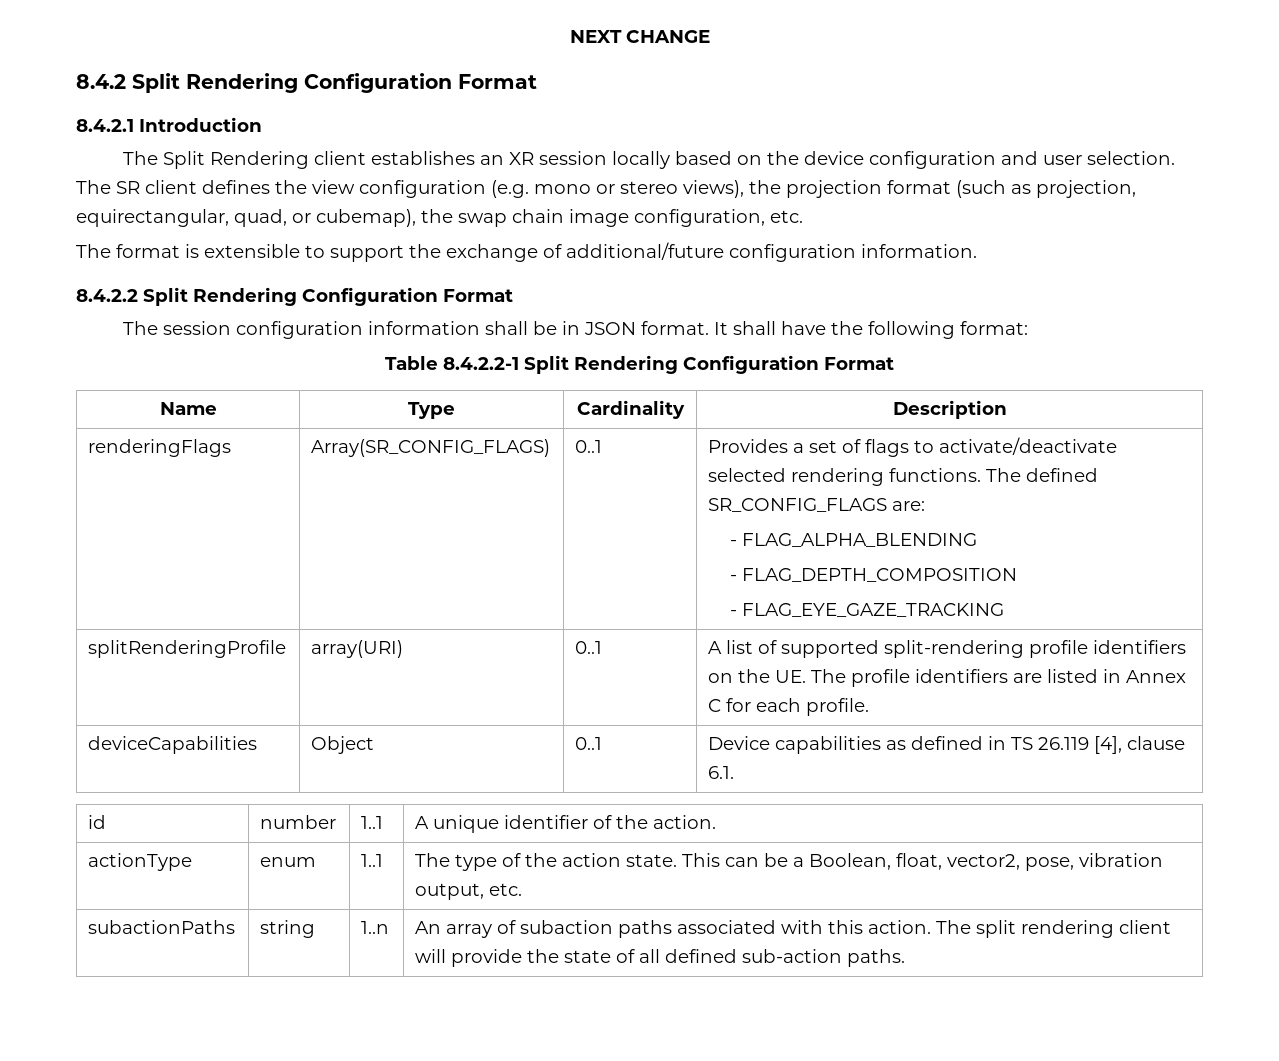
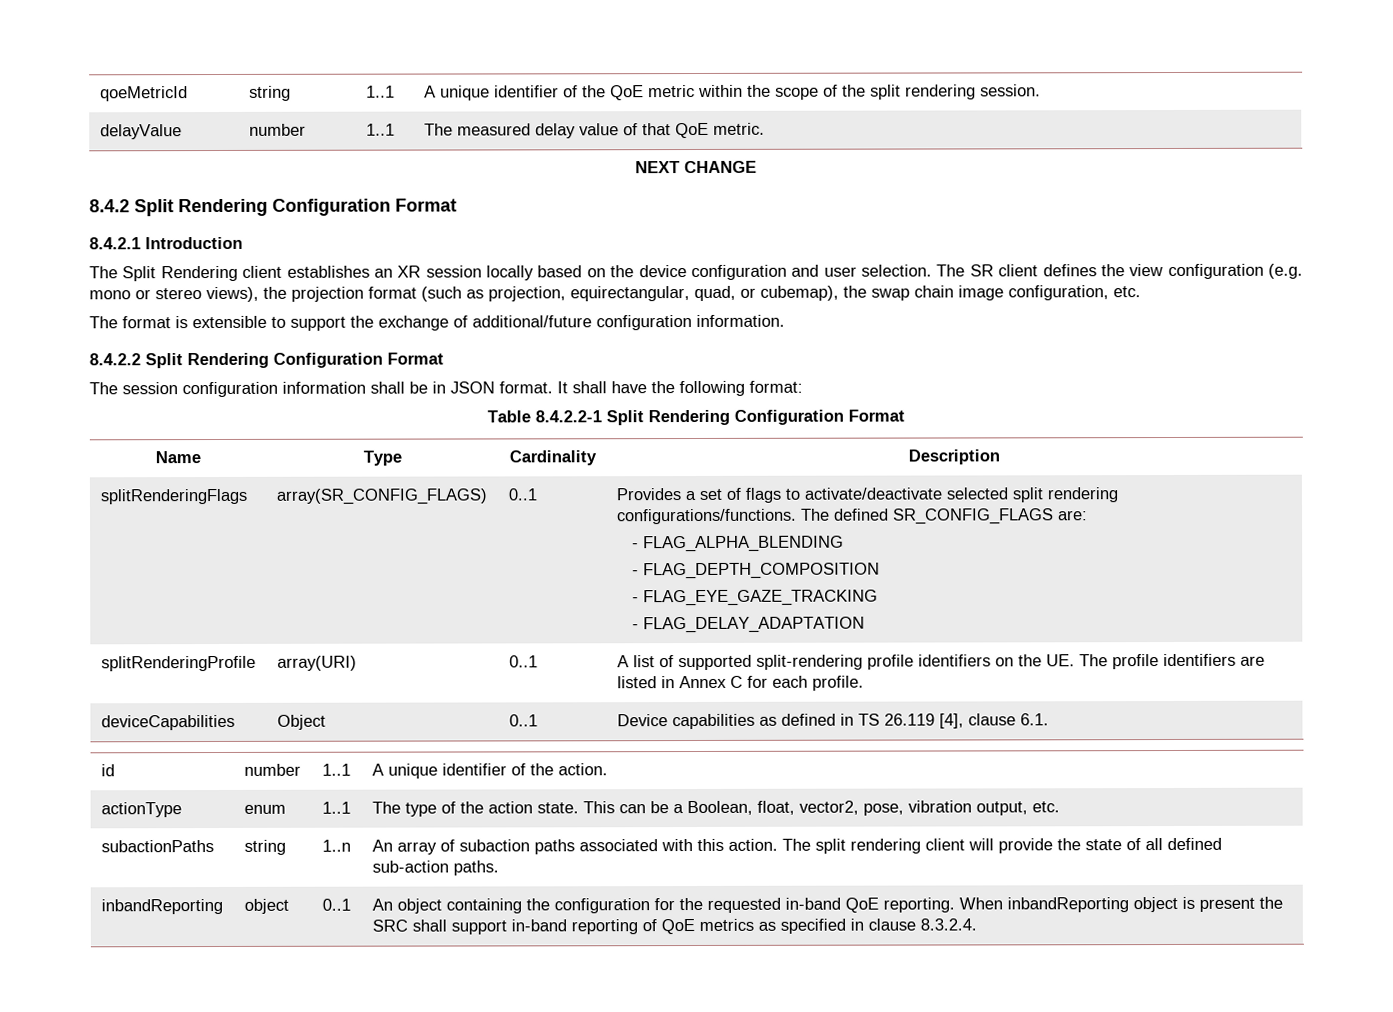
(569, 36) none -> [99,86,188,102] [248,85,291,101] [365,85,395,98] [423,84,1041,101] [99,124,182,140] [248,123,306,136] [365,123,395,136] [423,122,765,139] qoeMetricId | string | 1..1 | A unique identifier of the QoE metric within the scope of the split rendering session. // delayValue | number | 1..1 | The measured delay value of that QoE metric. //
[88,439,232,457] [311,439,551,457] renderingFlags | Array(SR_CONFIG_FLAGS) -> [99,488,247,505] [275,488,487,505] splitRenderingFlags | array(SR_CONFIG_FLAGS)
[791,468,982,486] rendering functions. -> [1011,487,1118,503] [616,508,797,525] split rendering configurations/functions.
(1005, 610) none -> [632,616,866,634] // - FLAG_DELAY_ADAPTATION
(906, 958) none -> [100,898,223,915] [243,898,289,914] [321,898,351,911] [371,896,1283,914] [371,918,977,935] // inbandReporting | object | 0..1 | An object containing the configuration for the requested in-band QoE reporting. When inbandReporting object is present the SRC shall support in-band reporting of QoE metrics as specified in clause 8.3.2.4.

